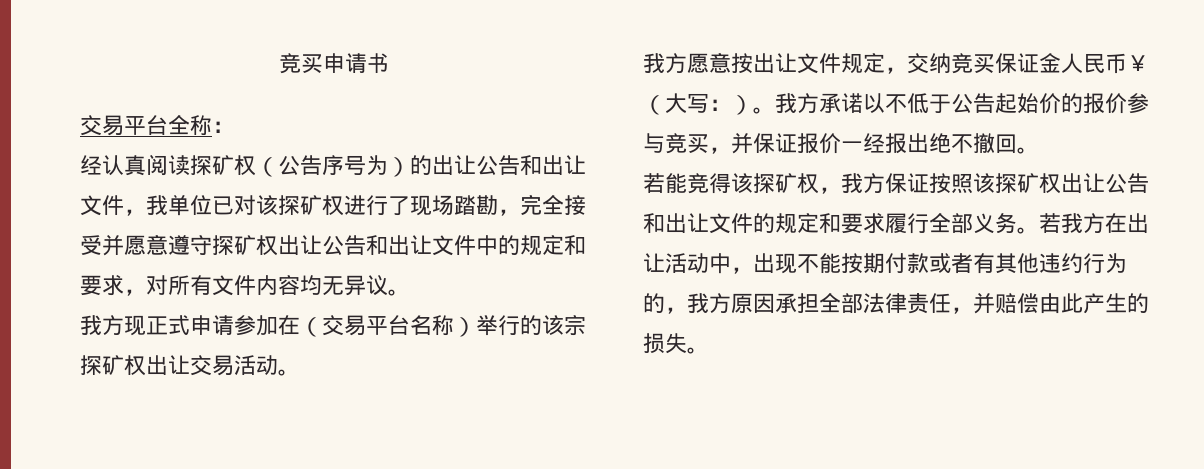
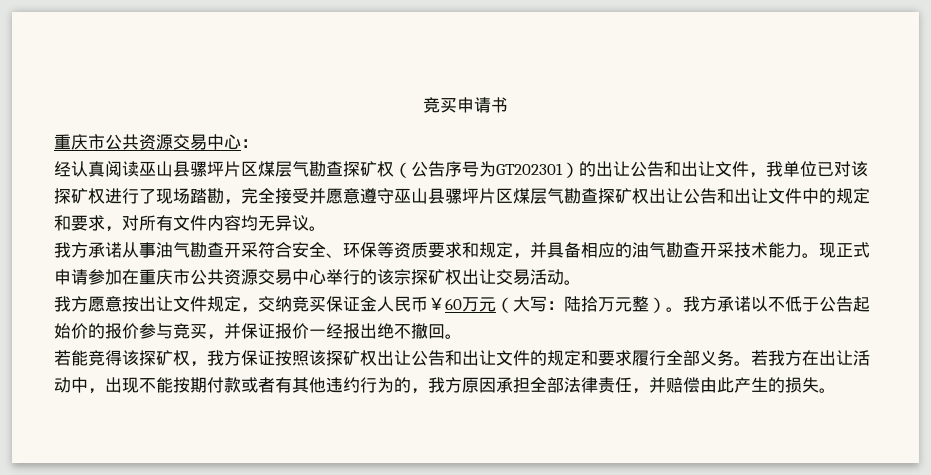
[80,115,234,136] [80,154,190,176] 交易平台全称： // 经认真阅读 -> [54,134,258,150] [54,161,343,177] 重庆市公共资源交易中心： // 经认真阅读巫山县骡坪片区煤层气勘查
(388, 165) none -> [496,163,563,175] GT202301
(212, 245) none -> [394,188,598,204] 巫山县骡坪片区煤层气勘查
[124,315,476,337] 现正式申请参加在（交易平台名称） -> [88,242,870,259] [54,269,326,285] 承诺从事油气勘查开采符合安全、环保等资质要求和规定，并具备相应的油气勘查开采技术能力。现正式申请参加在重庆市公共资源交易中心
[643,93,731,115] （大写： -> [445,296,649,313] 60万元（大写：陆拾万元整

